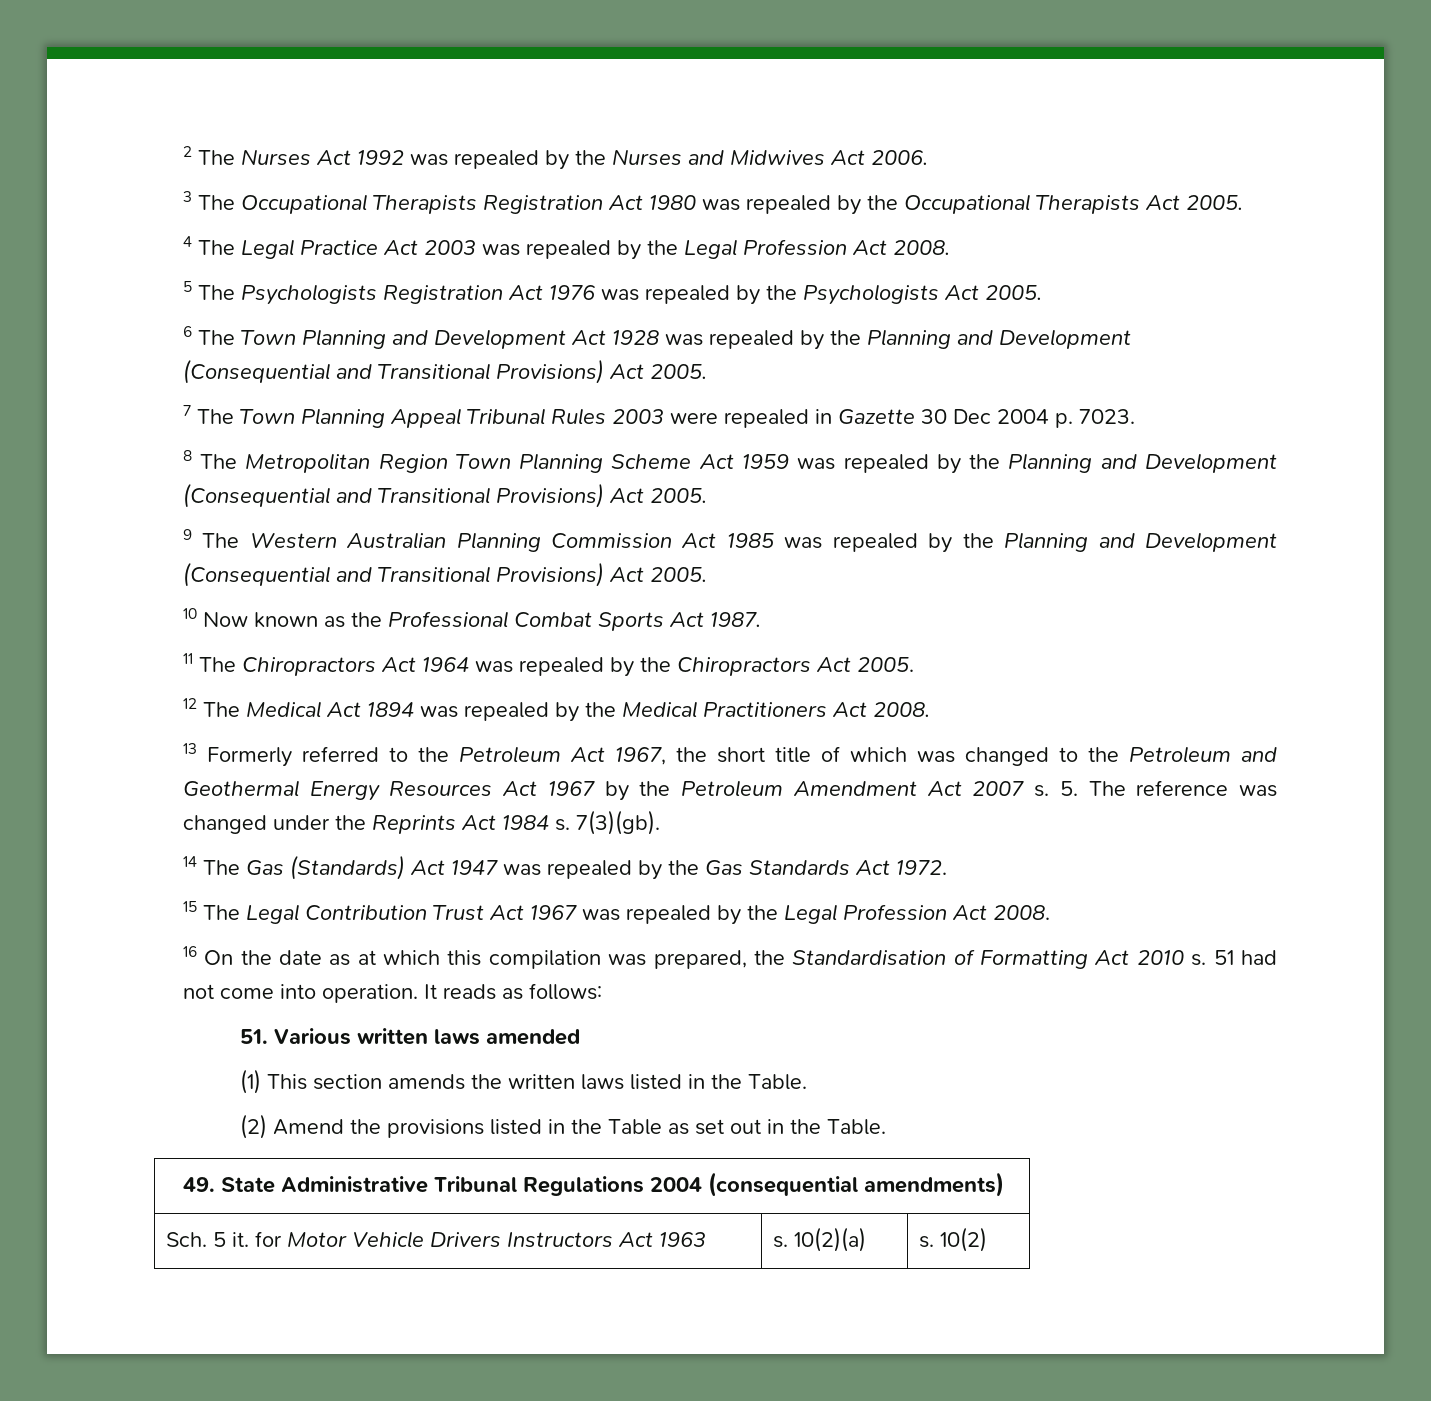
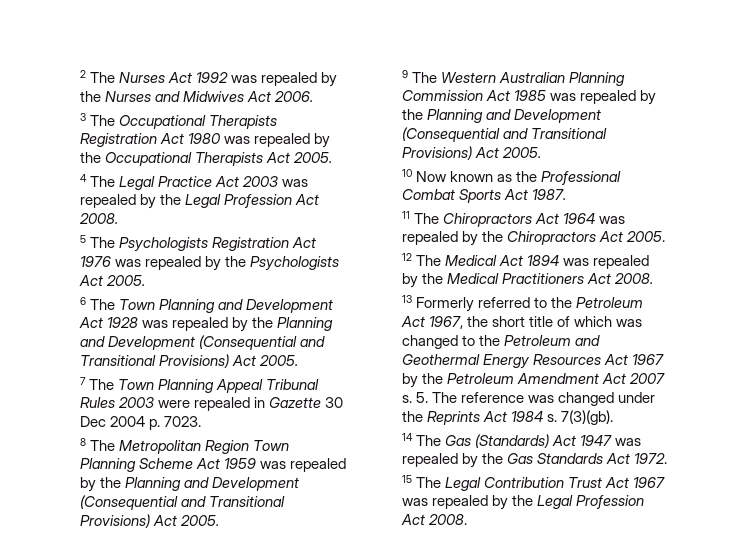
[182,946,1277,969] [182,983,602,1003] [240,1028,581,1045] [240,1069,808,1094] [240,1114,887,1139] [183,1172,1005,1197] [166,1231,707,1248] [773,1227,867,1252] [919,1227,988,1252] // 16 On the date as at which this compilation was prepared, the Standardisation of Formatting Act 2010 s. 51 had not come into operation. It reads as follows: // 51. Various written laws amended // (1) This section amends the written laws listed in the Table. // (2) Amend the provisions listed in the Table as set out in the Table. // 49. State Administrative Tribunal Regulations 2004 (consequential amendments) // Sch. 5 it. for Motor Vehicle Drivers Instructors Act 1963 | s. 10(2)(a) | s. 10(2) -> (467, 519) none

